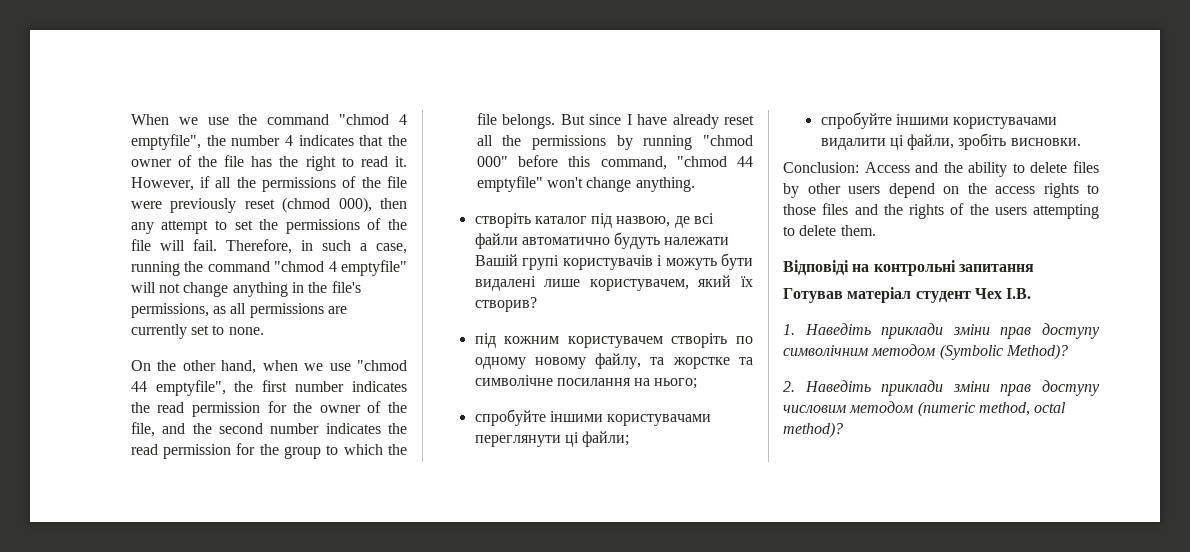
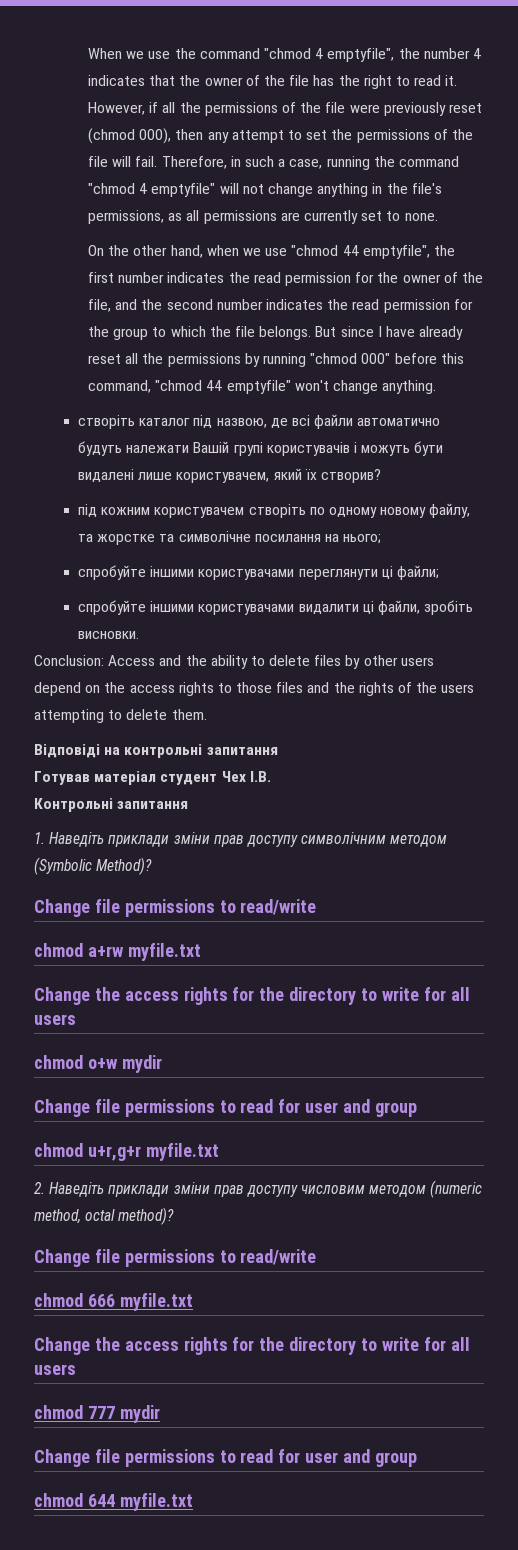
(1032, 293) none -> [34,798,189,812] // Контрольні запитання
(1068, 352) none -> [34,899,317,917] [34,943,201,961] [34,987,470,1005] [34,1014,76,1025] [34,1055,162,1073] [34,1099,417,1117] [34,1143,219,1161] // Change file permissions to read/write // chmod a+rw myfile.txt // Change the access rights for the directory to write for all users // chmod o+w mydir // Change file permissions to read for user and group // chmod u+r,g+r myfile.txt
(843, 430) none -> [34,1249,317,1267] [34,1293,193,1311] [34,1337,470,1355] [34,1364,76,1375] [34,1405,160,1423] [34,1449,417,1467] [34,1493,193,1511] // Change file permissions to read/write // chmod 666 myfile.txt // Change the access rights for the directory to write for all users // chmod 777 mydir // Change file permissions to read for user and group // chmod 644 myfile.txt

